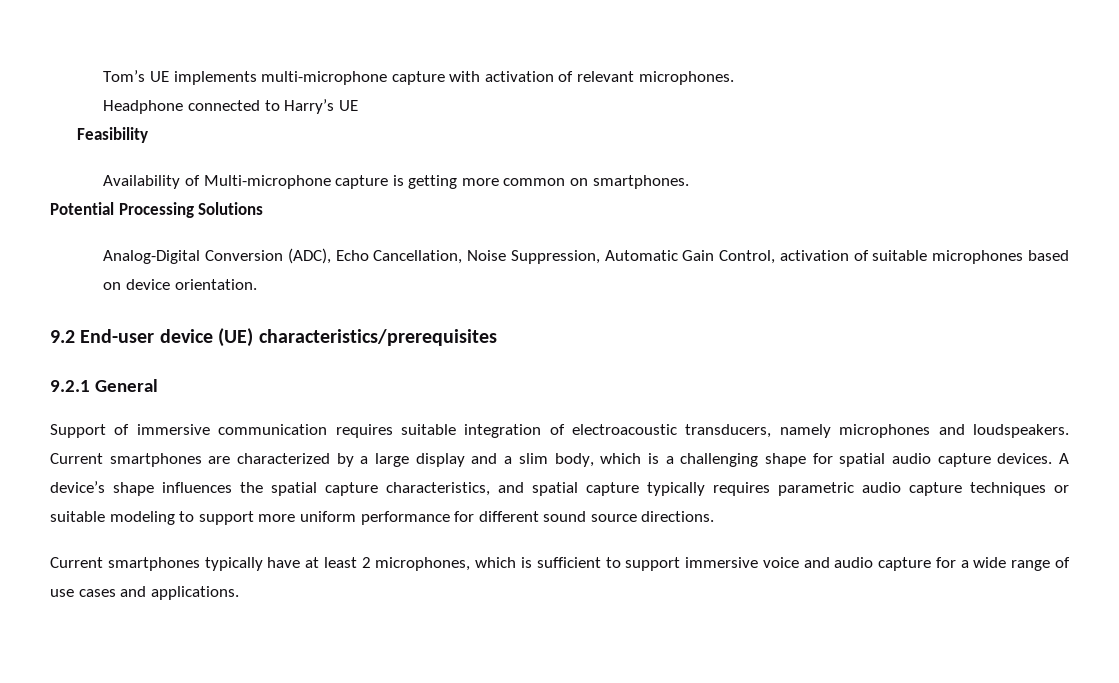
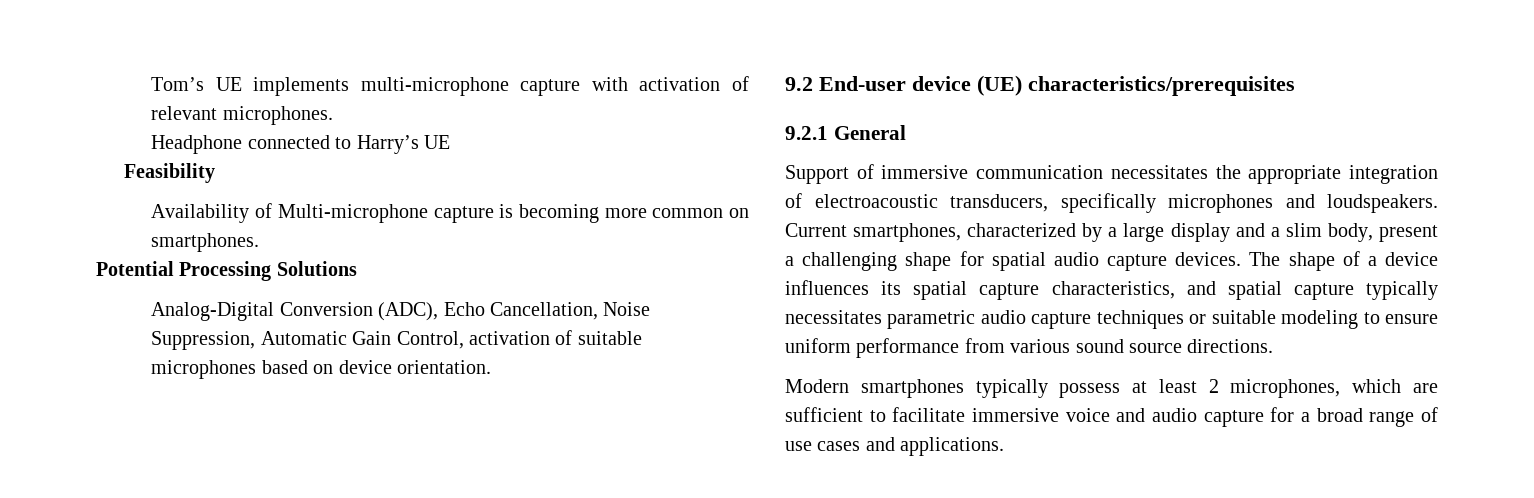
[408,175,458,189] getting -> [518,204,599,223] becoming
[335,424,456,438] requires suitable -> [1110,165,1342,184] necessitates the appropriate
[779,424,831,438] namely -> [1060,193,1156,213] specifically
[109,453,231,467] smartphones are -> [853,223,962,242] smartphones,
[600,453,659,464] which is -> [1379,225,1439,242] present
[1058,453,1069,464] [50,481,263,496] A device’s shape influences the -> [1249,251,1438,271] [785,280,902,295] The shape of a device influences its
[713,482,770,496] requires -> [785,310,882,324] necessitates
[198,511,539,525] support more uniform performance for different -> [1385,314,1438,324] [785,338,1071,358] ensure uniform performance from various
[50,557,103,568] Current -> [785,379,849,393] Modern
[267,557,301,568] have -> [1059,383,1121,398] possess
[520,557,532,568] is -> [1413,383,1438,393] are
[625,557,681,571] support -> [892,407,966,422] facilitate
[973,557,1007,568] wide -> [1316,408,1363,422] broad

